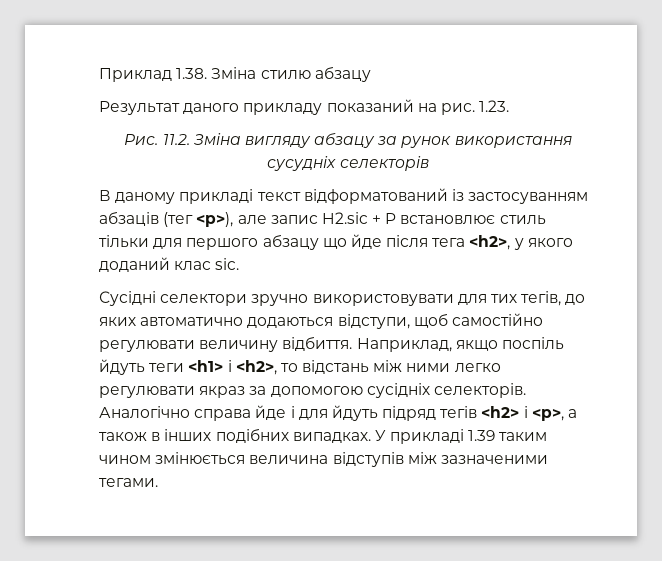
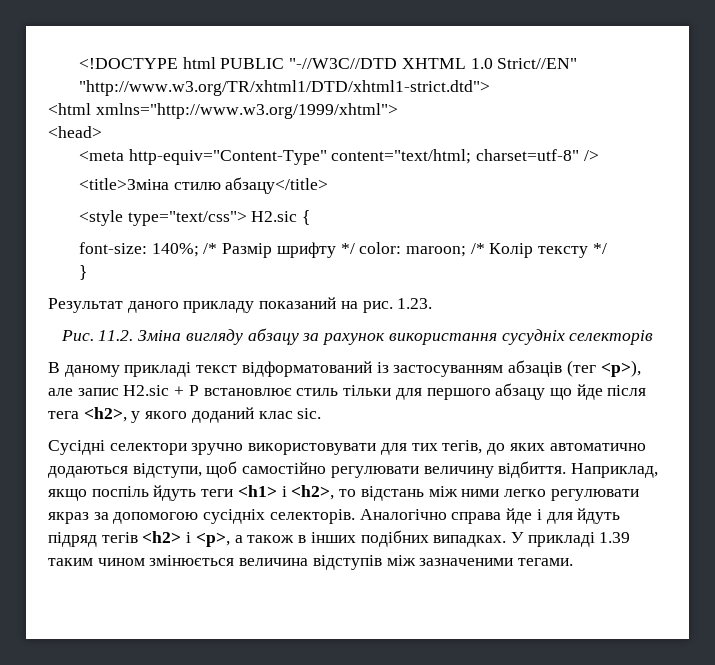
[99,66,371,82] Приклад 1.38. Зміна стилю абзацу -> [78,57,578,69] [78,80,490,96] [48,103,398,119] [48,126,102,138] [78,149,599,165] [78,177,329,194] [78,210,311,226] [78,242,607,258] [78,265,87,280] <!DOCTYPE html PUBLIC "-//W3C//DTD XHTML 1.0 Strict//EN" "http://www.w3.org/TR/xhtml1/DTD/xhtml1-strict.dtd"> // <html xmlns="http://www.w3.org/1999/xhtml"> // <head> // <meta http-equiv="Content-Type" content="text/html; charset=utf-8" /> // <title>Зміна стилю абзацу</title> // <style type="text/css"> H2.sic { // font-size: 140%; /* Размір шрифту */ color: maroon; /* Колір тексту */ // }
[401,136,452,148] рунок -> [322,333,386,345] рахунок

